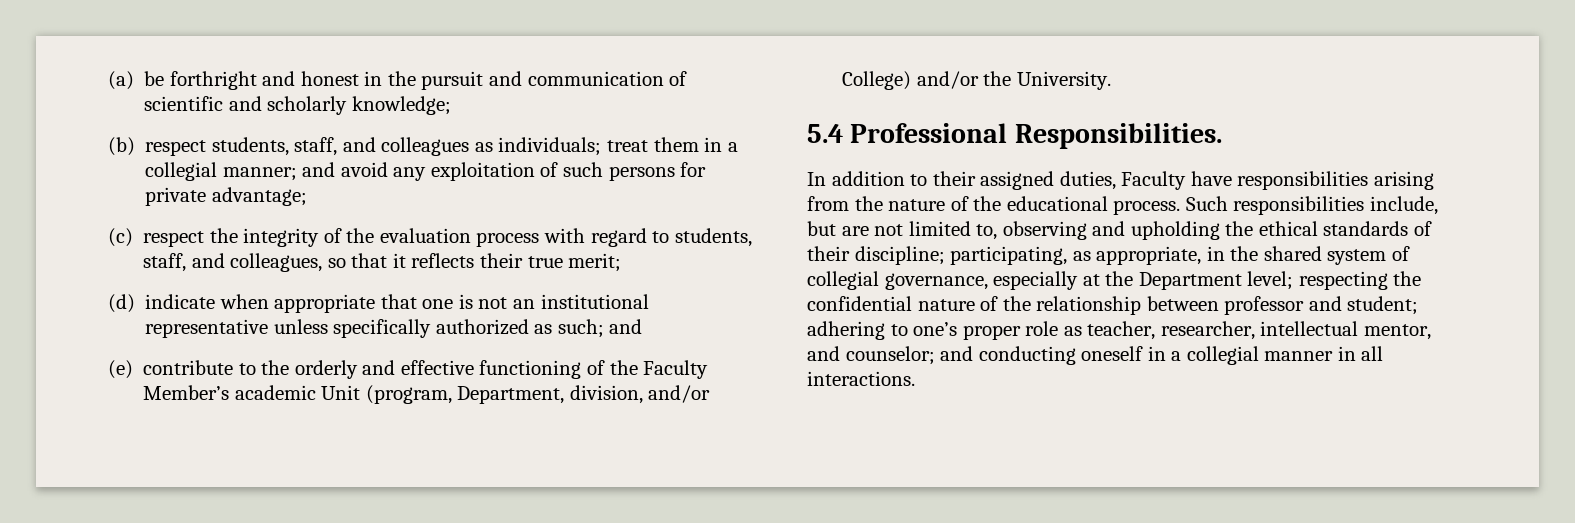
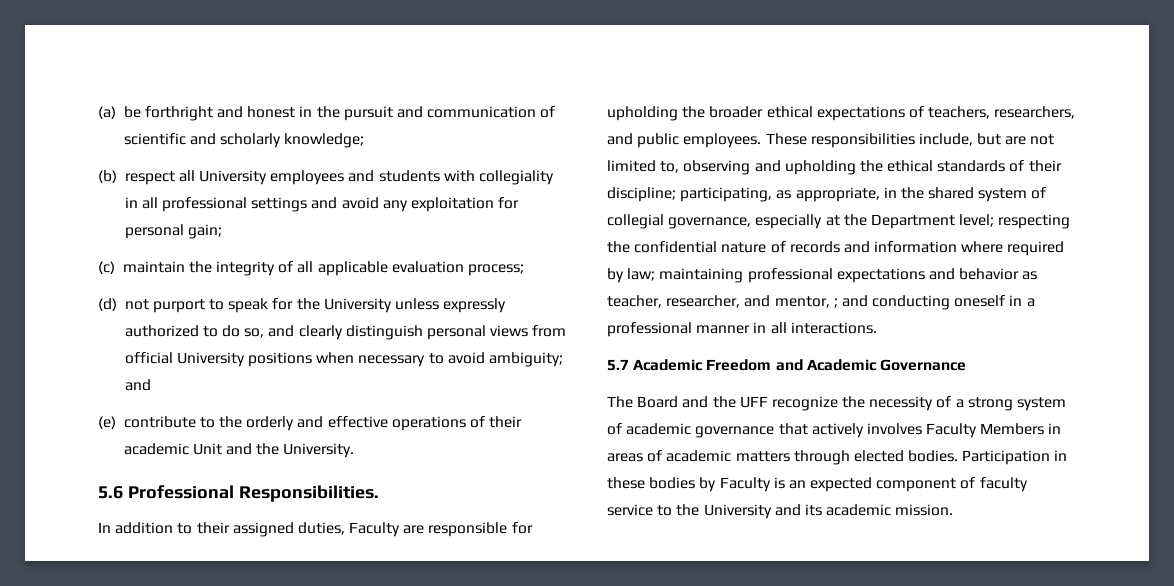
[211,137,738,156] [145,162,707,181] [145,187,307,206] students, staff, and colleagues as individuals; treat them in a collegial manner; and avoid any exploitation of such persons for private advantage; -> [178,170,555,185] [124,197,520,212] [124,224,222,239] all University employees and students with collegiality in all professional settings and avoid any exploitation for personal gain;
[143,231,205,247] respect -> [122,261,185,273] maintain
[346,228,752,247] [143,253,622,272] [108,294,649,313] [145,319,604,338] the evaluation process with regard to students, staff, and colleagues, so that it reflects their true merit; // (d) indicate when appropriate that one is not an institutional representative unless specifically authorized as such; -> [297,261,525,276] [98,298,507,313] [124,325,567,340] [124,352,564,367] all applicable evaluation process; // (d) not purport to speak for the University unless expressly authorized to do so, and clearly distinguish personal views from official University positions when necessary to avoid ambiguity;
[479,360,709,379] [143,385,711,404] [842,71,979,90] functioning of the Faculty Member’s academic Unit (program, Department, division, and/or College) and/or -> [391,416,523,431] [123,443,253,455] operations of their academic Unit and
[807,124,843,143] 5.4 -> [98,486,123,499] 5.6
[1190,171,1434,190] [807,196,1228,215] have responsibilities arising from the nature of the educational process. Such -> [403,522,533,537] [607,106,1076,121] [607,133,807,148] are responsible for upholding the broader ethical expectations of teachers, researchers, and public employees. These
[1002,296,1419,315] [807,321,1431,340] [807,346,935,365] the relationship between professor and student; adhering to one’s proper role as teacher, researcher, intellectual mentor, and counselor; -> [789,241,1065,256] [607,268,1038,283] [607,295,838,308] records and information where required by law; maintaining professional expectations and behavior as teacher, researcher, and mentor, ;
[1186,346,1259,365] collegial -> [607,322,692,337] professional
(915, 378) none -> [607,359,966,371] [607,396,1067,411] [607,423,1062,438] [607,450,1068,465] [607,477,1028,492] [607,504,954,519] // 5.7 Academic Freedom and Academic Governance // The Board and the UFF recognize the necessity of a strong system of academic governance that actively involves Faculty Members in areas of academic matters through elected bodies. Participation in these bodies by Faculty is an expected component of faculty service to the University and its academic mission.

